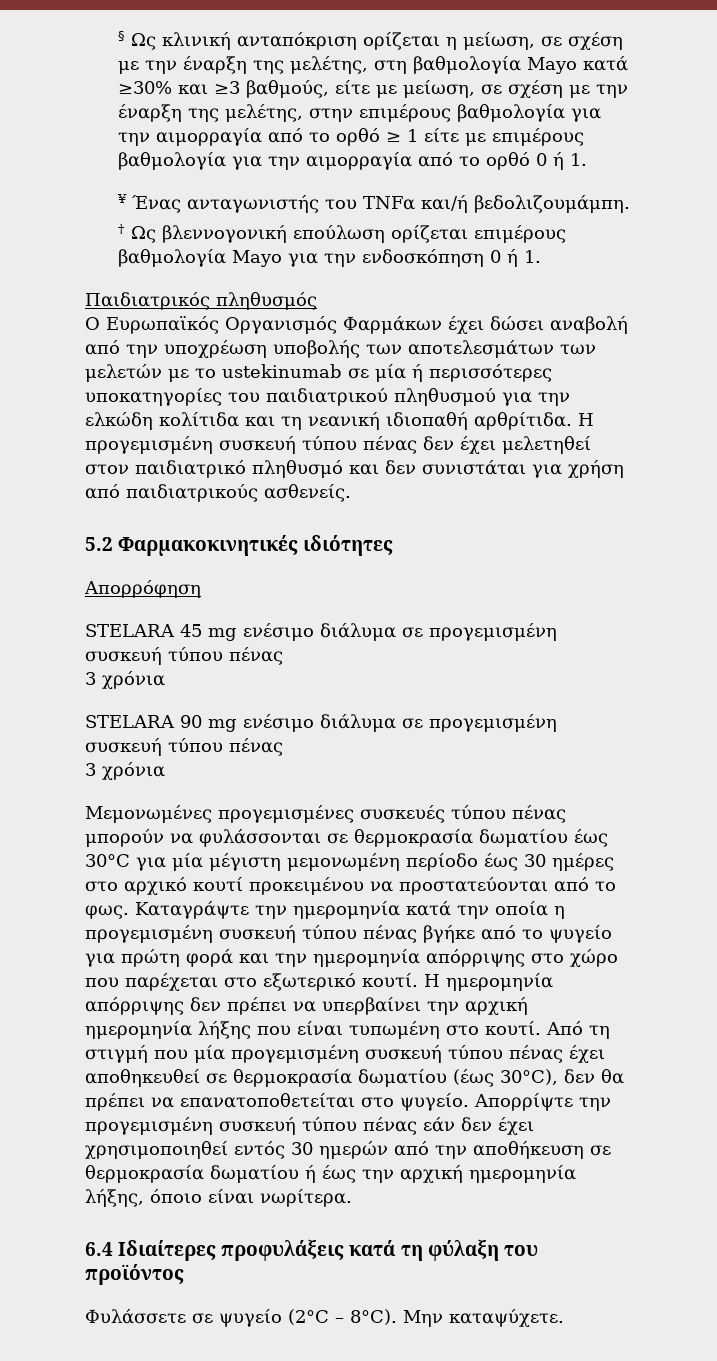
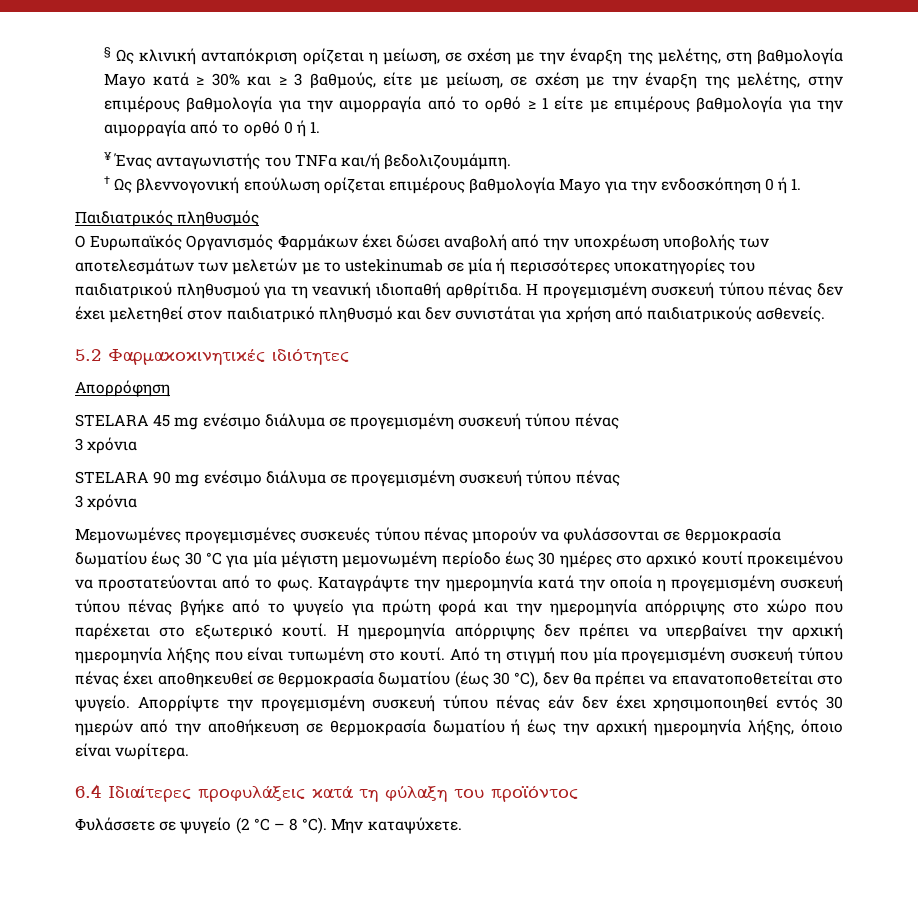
[118,81,241,95] ≥30% και ≥3 -> [196,73,303,86] ≥ 30% και ≥ 3
[538,392,570,406] [85,412,275,430] την ελκώδη κολίτιδα και -> (287, 292) none
[85,854,130,867] 30°C -> [184,552,222,565] 30 °C
[500,1069,558,1085] 30°C), -> [492,671,539,688] 30 °C),
[288,1309,397,1325] (2°C – 8°C). -> [235,817,328,834] (2 °C – 8 °C).

